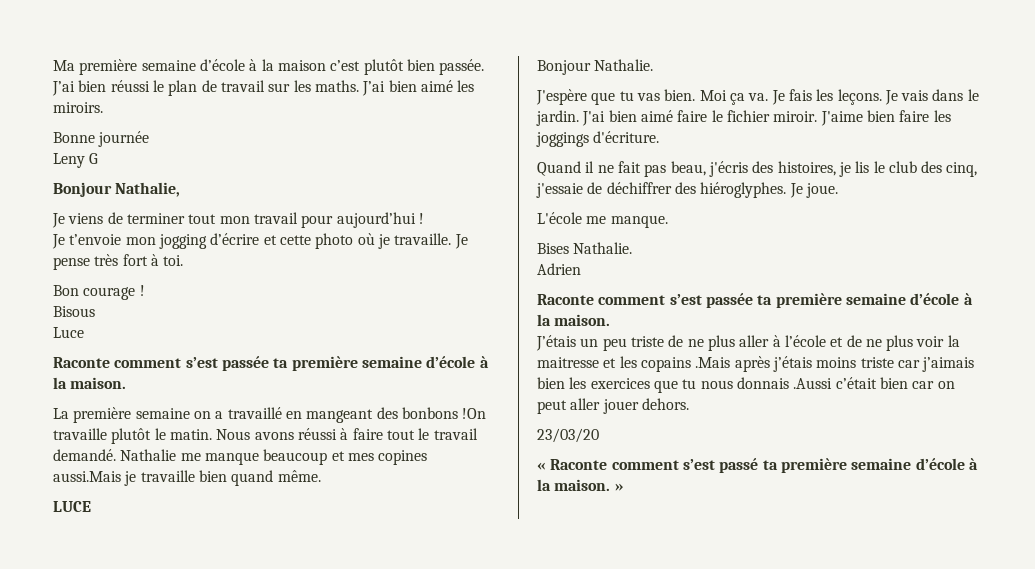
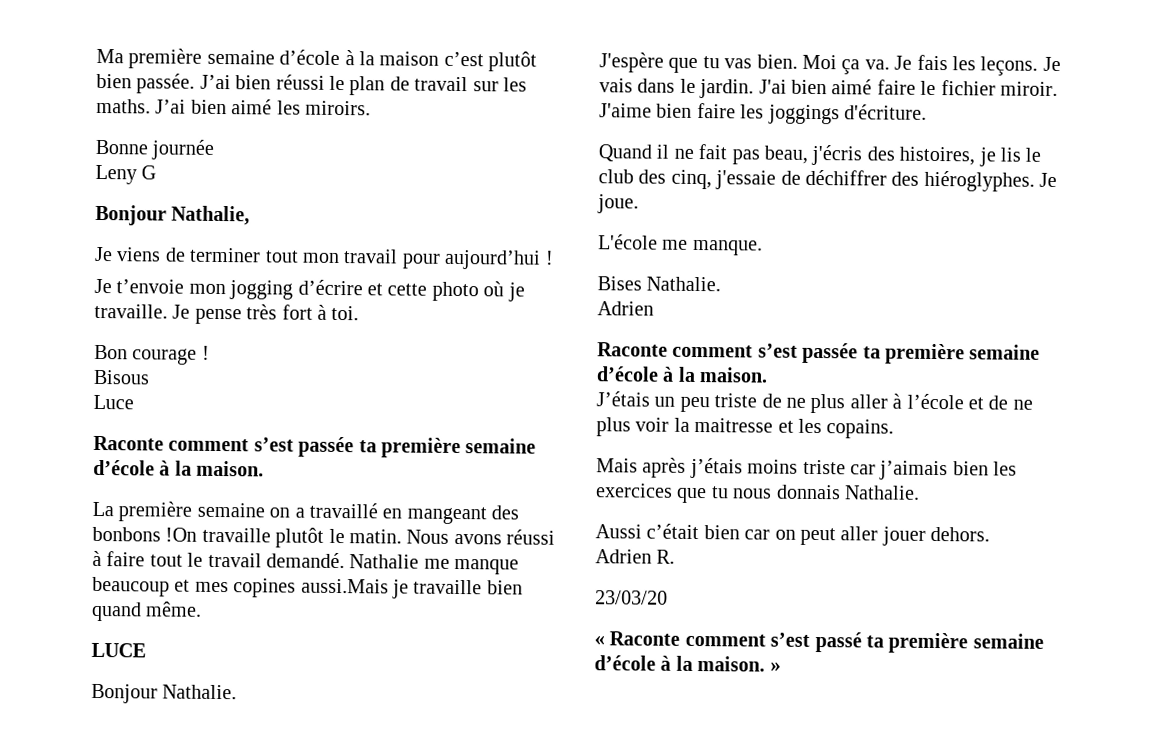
[640,357,731,372] copains .Mais -> [826,419,895,439] [596,458,638,473] copains. // Mais
[793,378,833,389] .Aussi -> [844,485,920,500] [595,524,642,539] Nathalie. // Aussi
(689, 404) none -> [595,549,676,564] // Adrien R.

